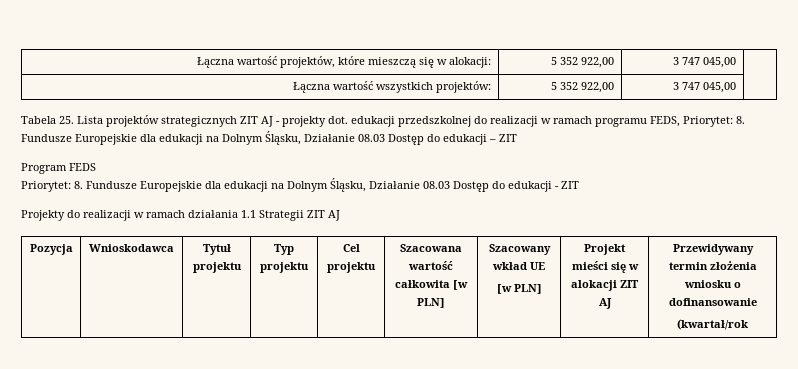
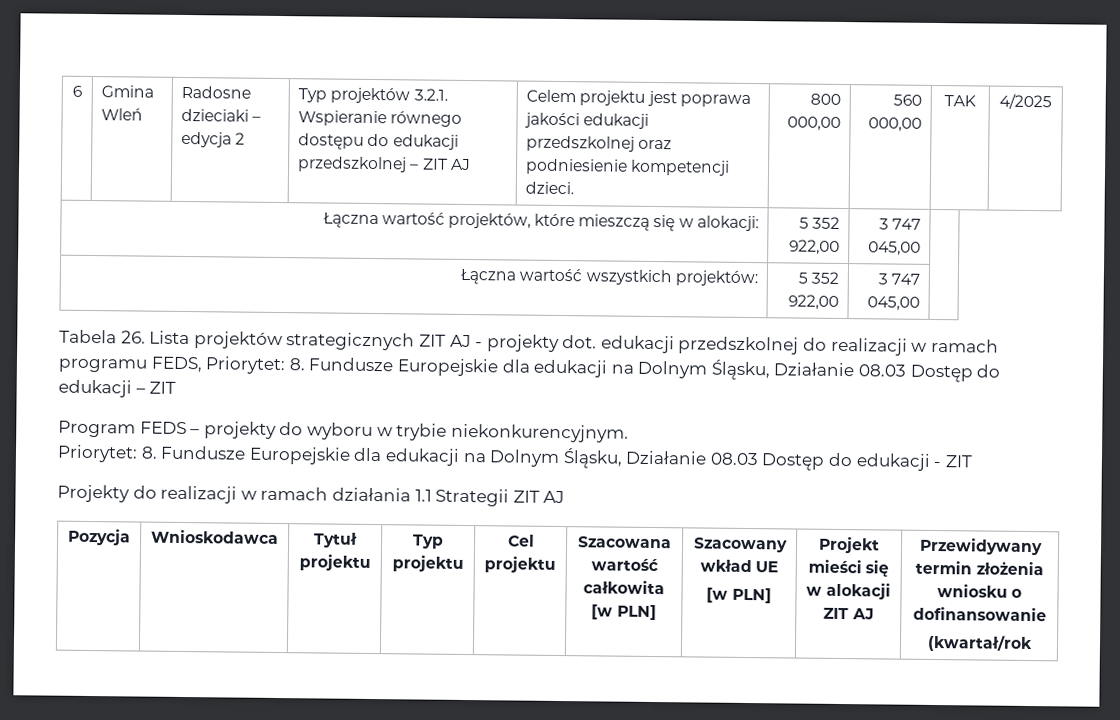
(197, 62) none -> [72,85,82,97] [101,85,155,98] [101,108,144,121] [181,85,252,99] [181,108,262,122] [181,131,246,148] [298,87,448,104] [298,110,463,127] [298,133,459,150] [297,156,471,173] [526,89,751,108] [524,112,650,129] [526,135,673,152] [525,158,731,176] [525,181,575,195] [809,93,841,105] [786,116,841,131] [892,94,922,106] [867,117,922,132] [944,95,976,107] [999,93,1052,110] 6 | Gmina Wleń | Radosne dzieciaki – edycja 2 | Typ projektów 3.2.1. Wspieranie równego dostępu do edukacji przedszkolnej – ZIT AJ | Celem projektu jest poprawa jakości edukacji przedszkolnej oraz podniesienie kompetencji dzieci. | 800 000,00 | 560 000,00 | TAK | 4/2025 //
[59,116,74,124] 25. -> [120,330,146,344] 26.
(96, 167) none -> [190,421,629,443] – projekty do wyboru w trybie niekonkurencyjnym.

